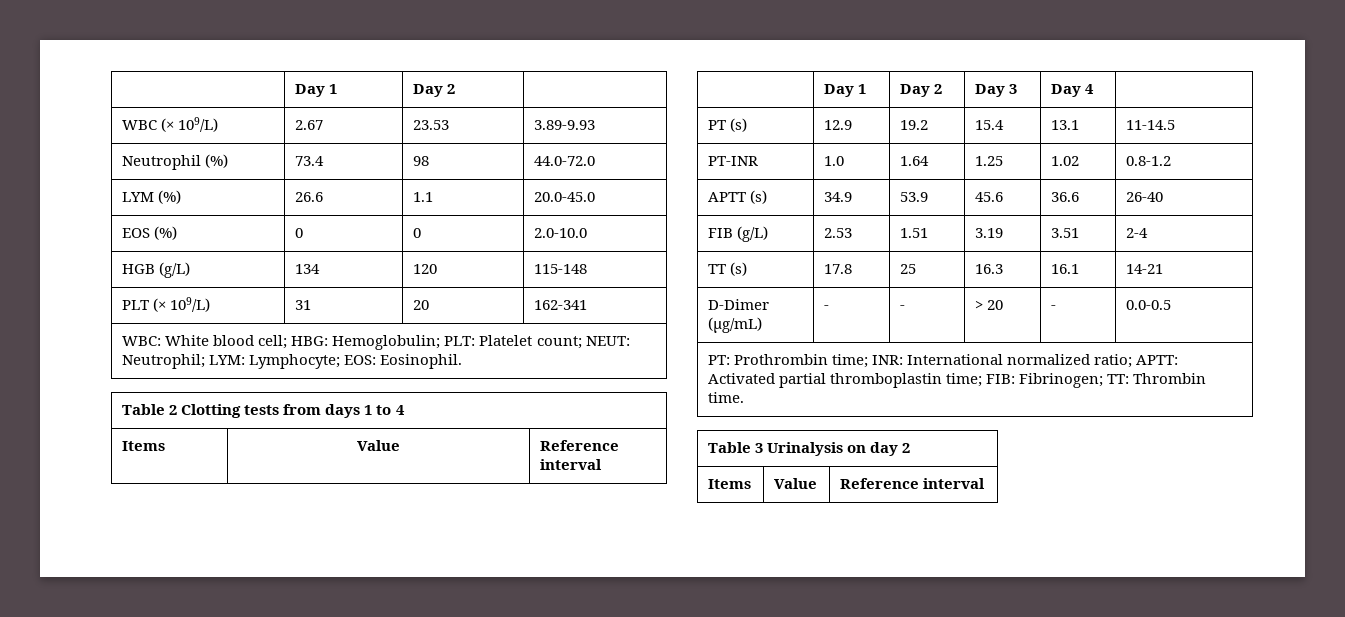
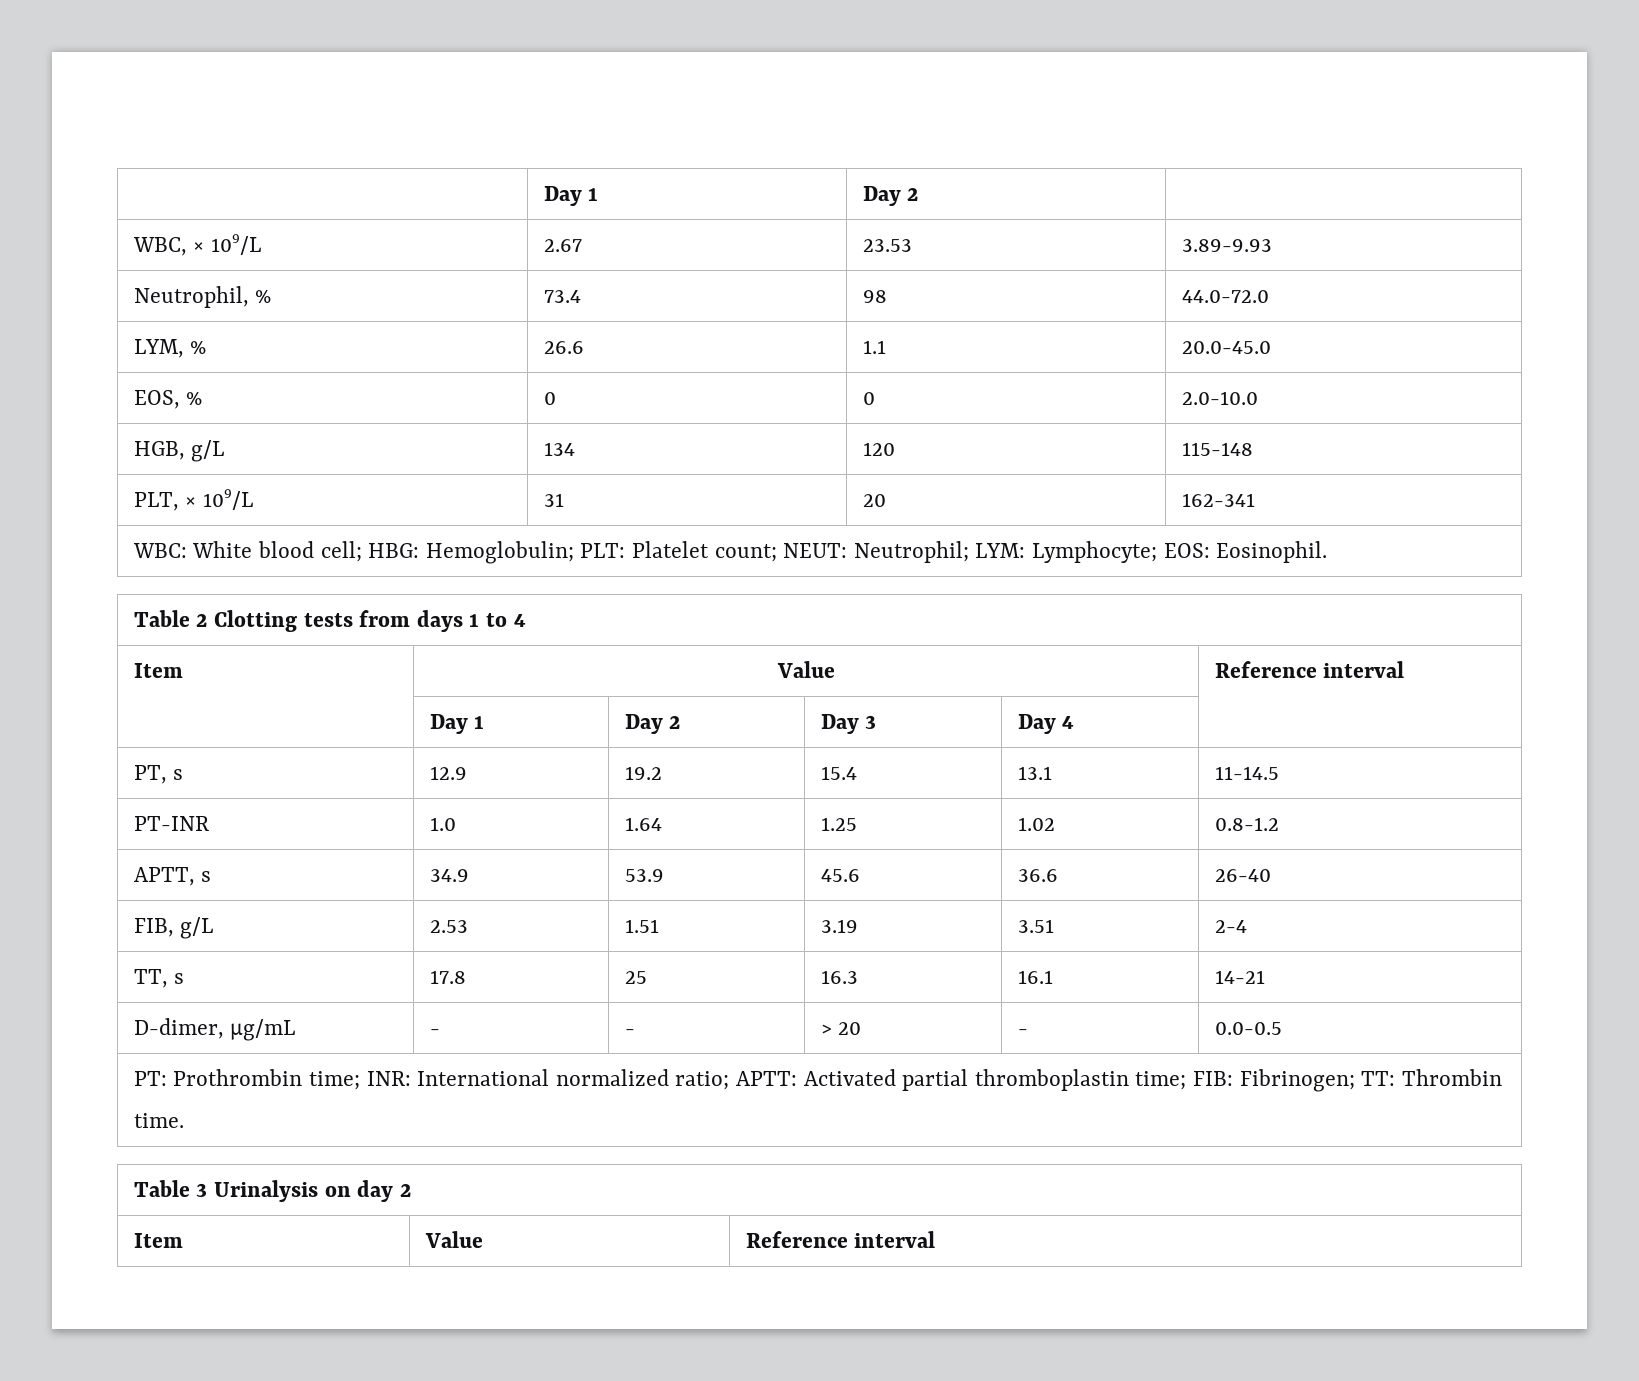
[122,117,219,132] WBC (× 109/L) -> [132,234,261,256] WBC, × 109/L
[122,154,229,170] Neutrophil (%) -> [133,286,272,308] Neutrophil, %
[122,190,182,204] LYM (%) -> [133,339,207,358] LYM, %
[122,226,178,240] EOS (%) -> [133,390,203,409] EOS, %
[122,262,191,278] HGB (g/L) -> [133,440,225,462] HGB, g/L
[122,297,211,312] PLT (× 109/L) -> [133,489,253,511] PLT, × 109/L
[122,441,166,451] Items -> [133,663,183,678] Item
[708,118,748,132] PT (s) -> [133,765,184,784] PT, s
[708,190,768,204] APTT (s) -> [133,867,212,886] APTT, s
[708,226,769,242] FIB (g/L) -> [133,917,214,939] FIB, g/L
[708,262,748,276] TT (s) -> [133,969,185,988] TT, s
[708,299,770,310] [708,317,763,333] D-Dimer (µg/mL) -> [133,1018,296,1041] D-dimer, µg/mL
[708,479,752,489] Items -> [133,1233,183,1248] Item

